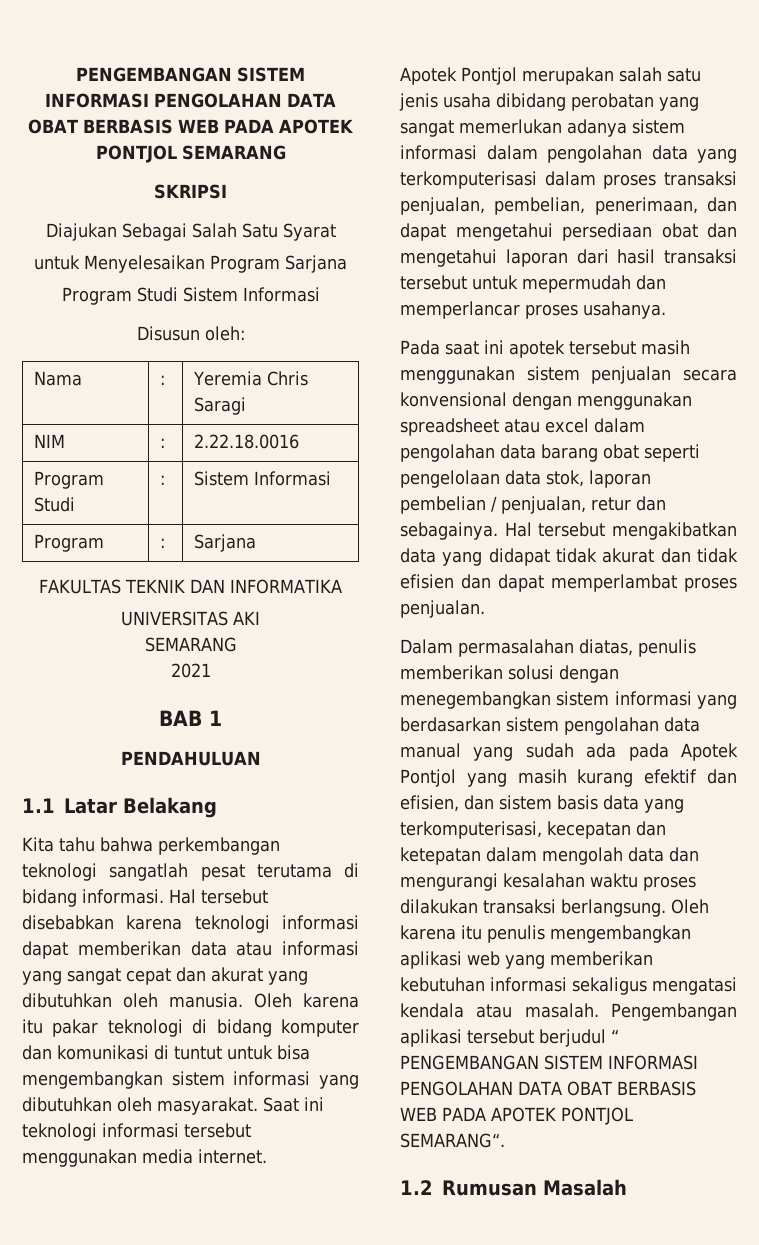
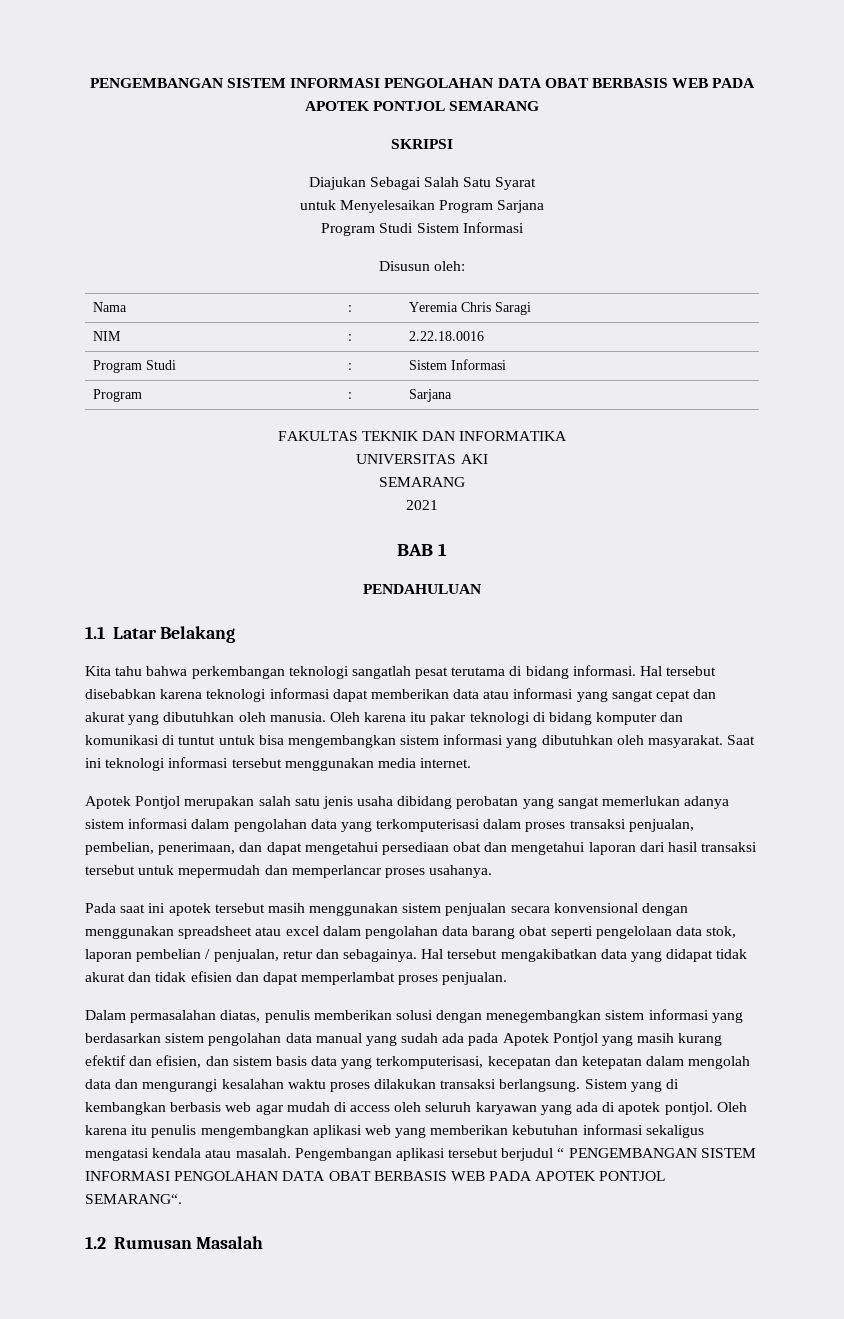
(666, 908) none -> [584,1079,680,1092] [85,1102,713,1115] Sistem yang di kembangkan berbasis web agar mudah di access oleh seluruh karyawan yang ada di apotek pontjol.

